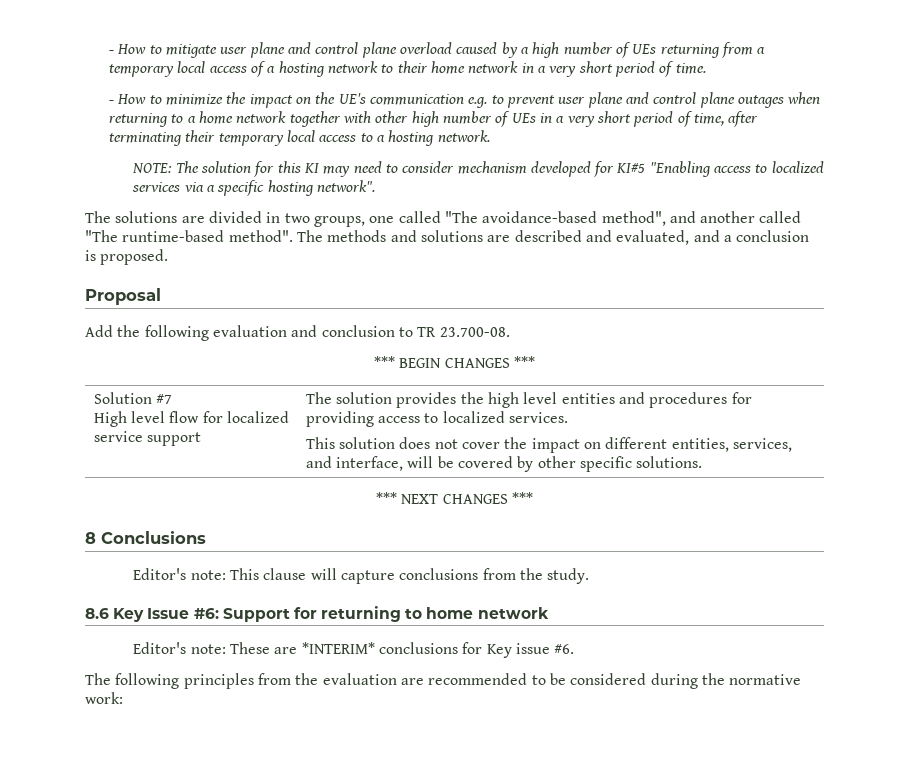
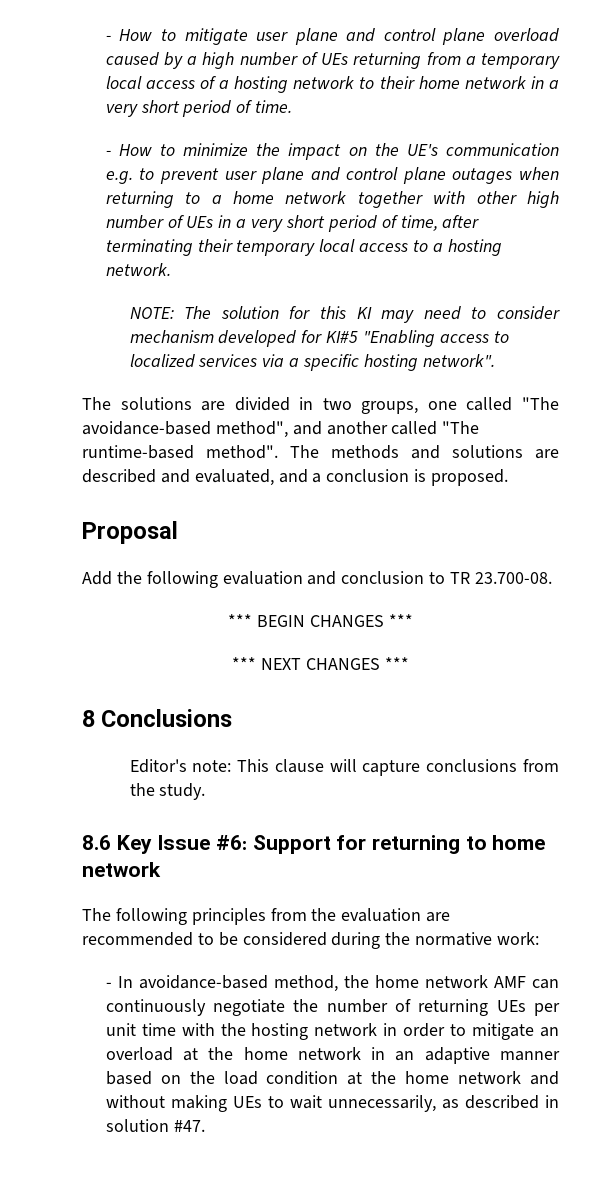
[93,392,173,404] [93,411,290,427] [93,431,202,446] [305,392,752,408] [305,411,569,427] [305,437,792,453] [305,456,703,472] // Solution #7 // High level flow for localized service support | The solution provides the high level entities and procedures for providing access to localized services. // This solution does not cover the impact on different entities, services, and interface, will be covered by other specific solutions. -> (413, 620) none
[133,642,575,658] // Editor's note: These are *INTERIM* conclusions for Key issue #6. -> (161, 869) none
(123, 698) none -> [105,975,559,992] [105,999,560,1016] [105,1023,559,1040] [105,1047,560,1064] [105,1071,559,1085] [105,1095,559,1112] [105,1119,205,1132] // - In avoidance-based method, the home network AMF can continuously negotiate the number of returning UEs per unit time with the hosting network in order to mitigate an overload at the home network in an adaptive manner based on the load condition at the home network and without making UEs to wait unnecessarily, as described in solution #47.

